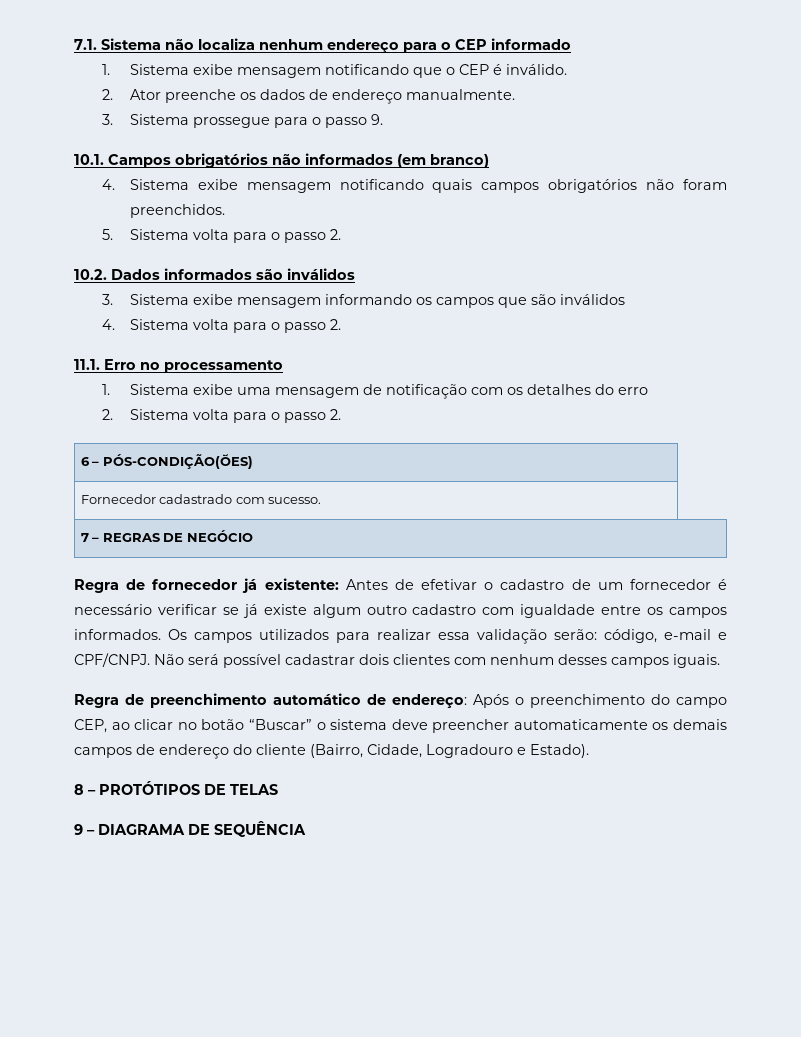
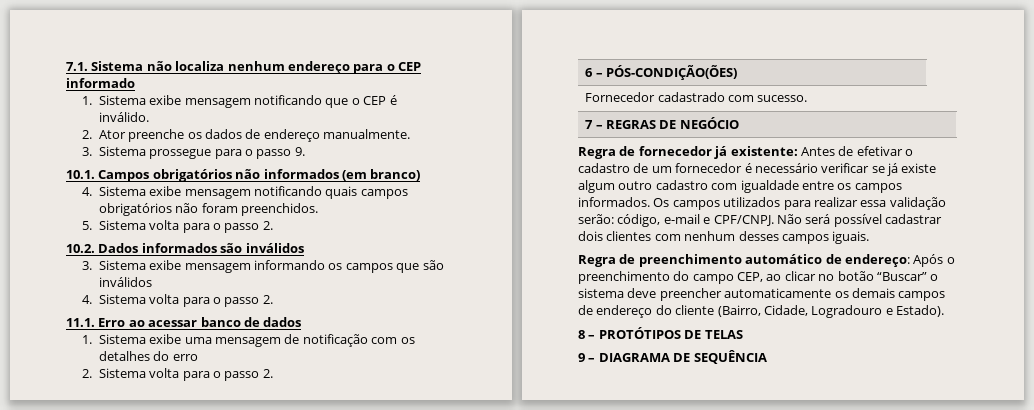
[140,360,283,373] no processamento -> [128,317,302,327] ao acessar banco de dados

